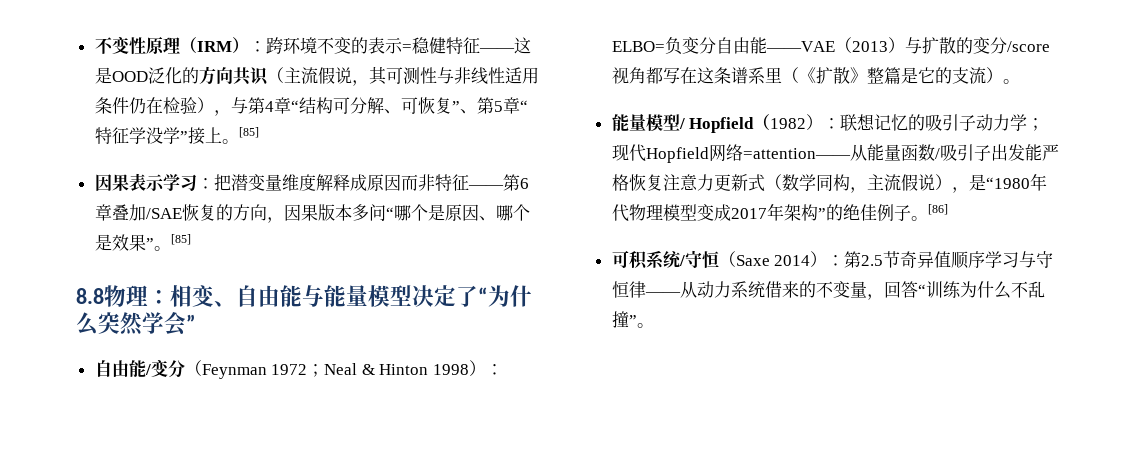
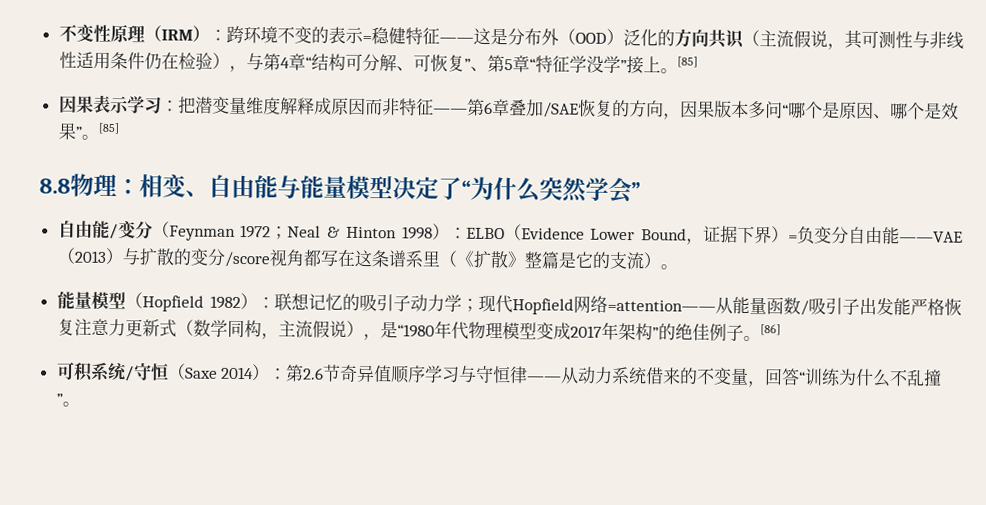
[111,71,148,82] OOD -> [506,28,624,46] 分布外（OOD）
[611,41,665,52] ELBO= -> [465,224,798,245] ELBO（Evidence Lower Bound，证据下界）=
[678,114,771,133] / Hopfield（ -> [124,292,204,312] （Hopfield
[861,255,884,266] 2.5 -> [302,367,325,380] 2.6

